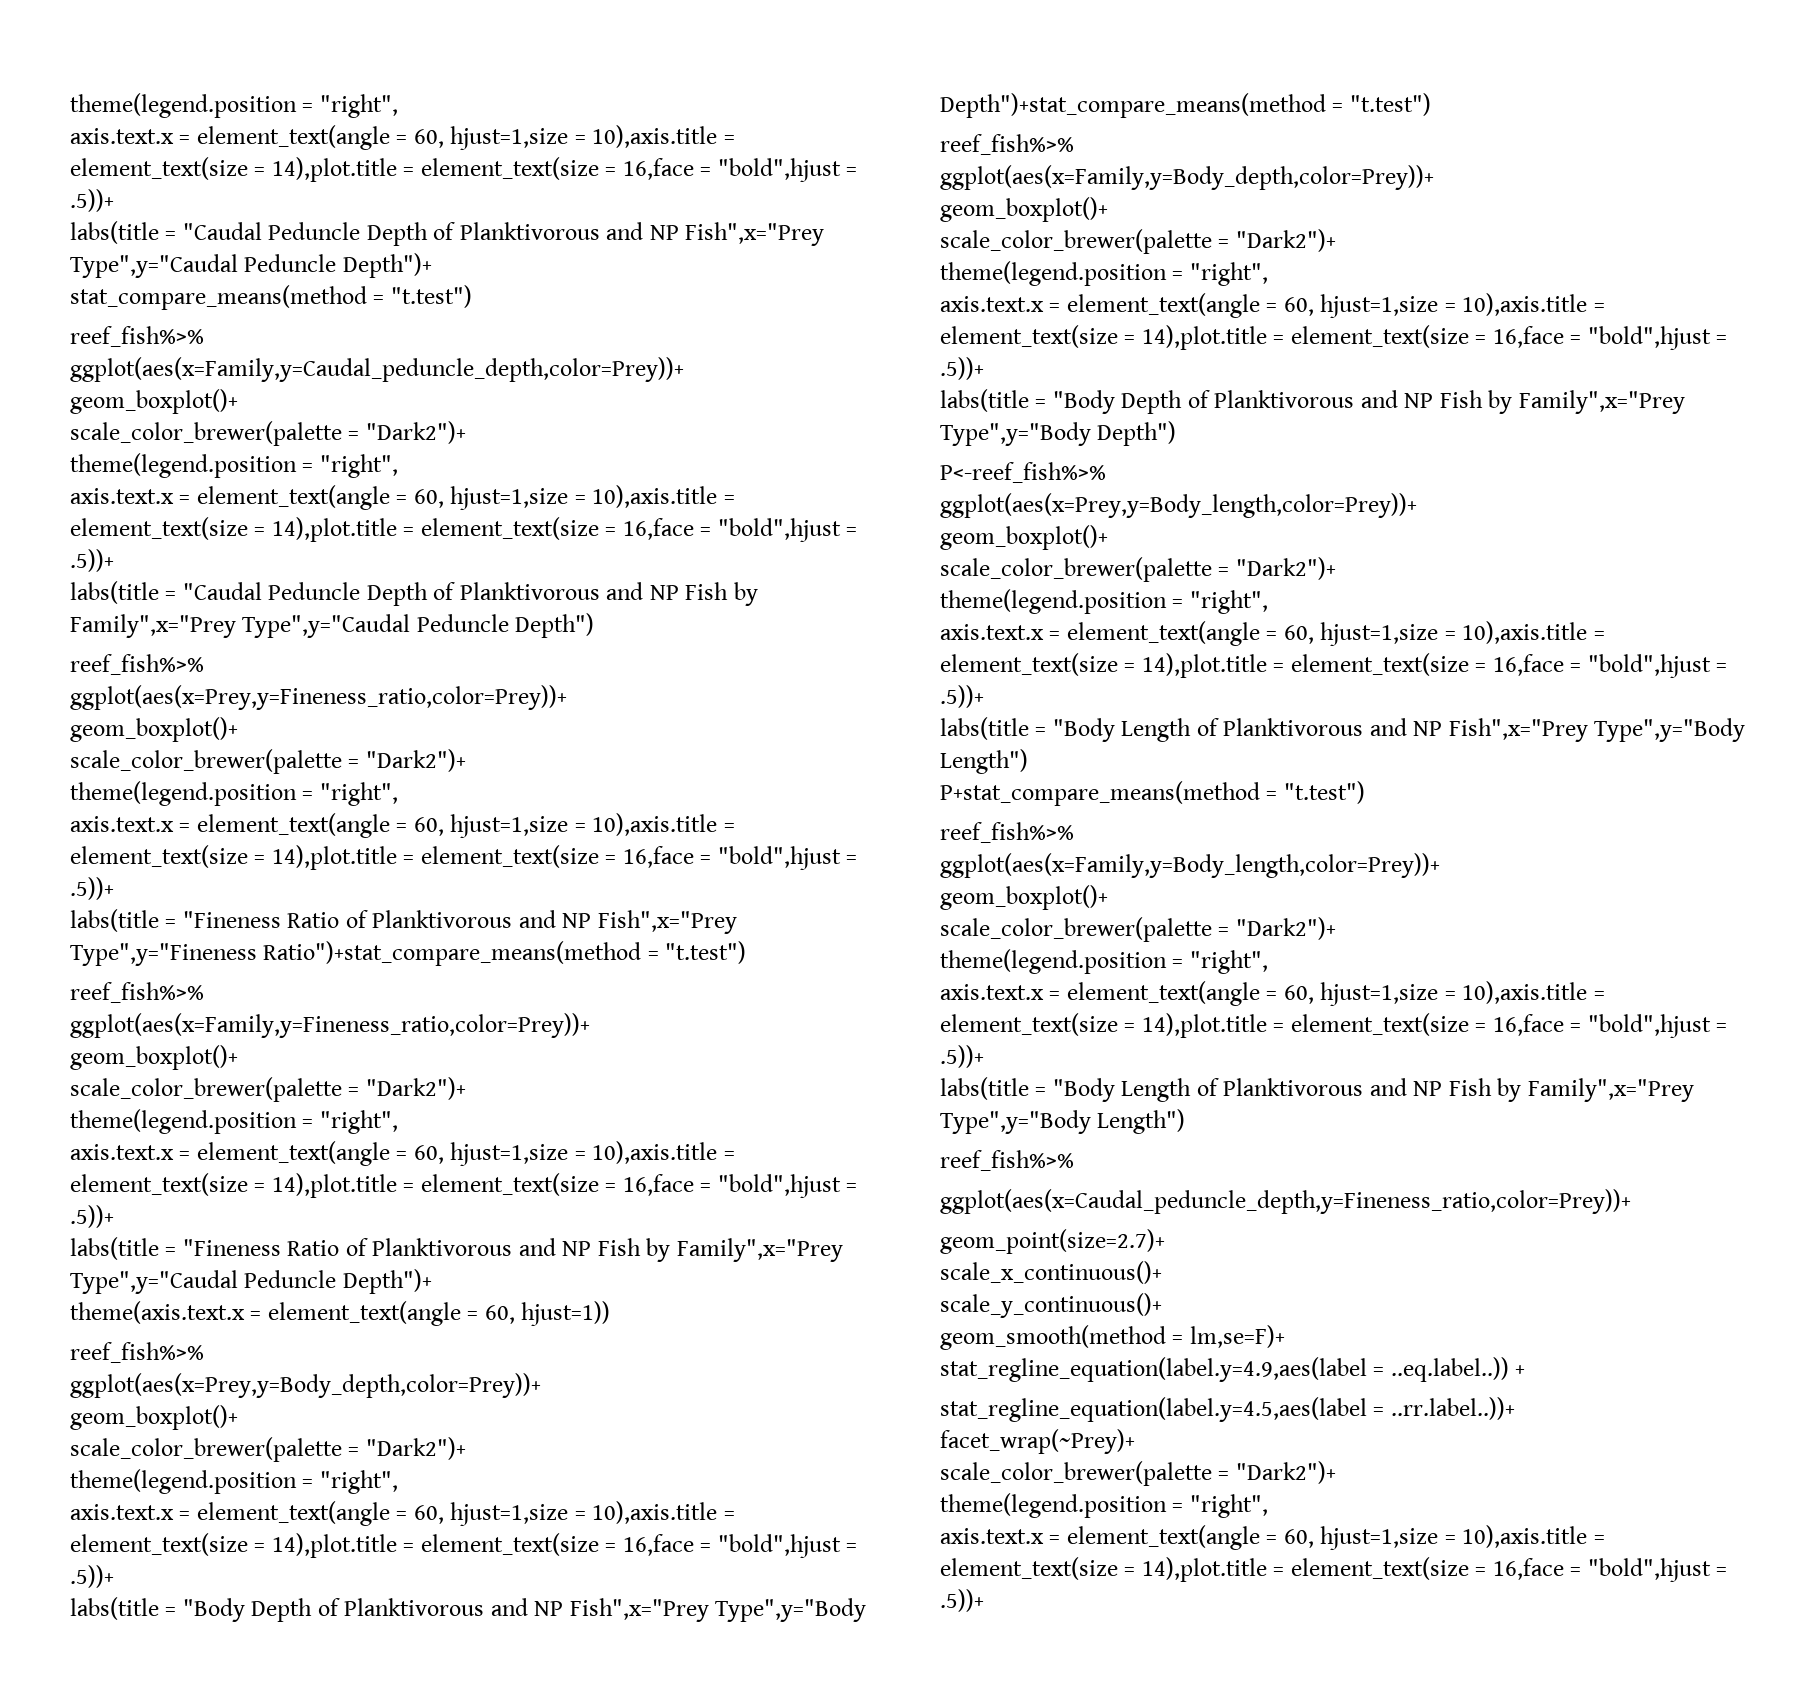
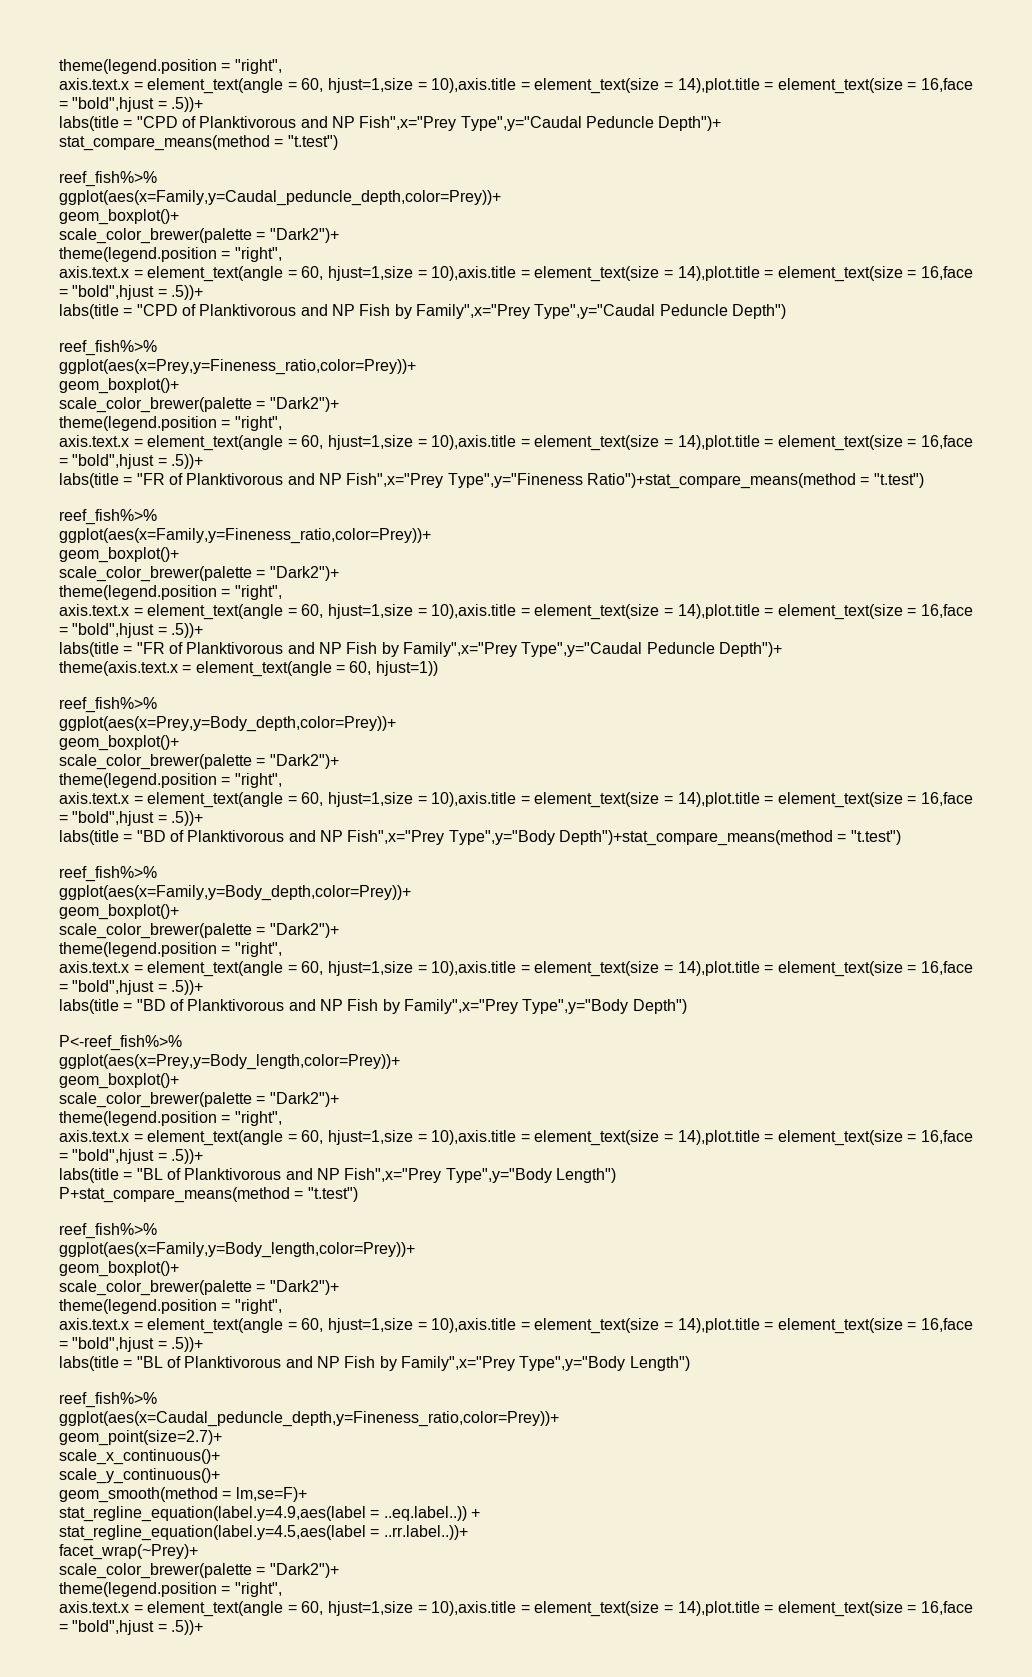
[182,222,428,246] "Caudal Peduncle Depth -> [136,116,178,128] "CPD
[182,582,428,606] "Caudal Peduncle Depth -> [136,304,178,316] "CPD
[182,911,340,928] "Fineness Ratio -> [136,473,165,485] "FR
[182,1239,340,1256] "Fineness Ratio -> [136,642,165,654] "FR
[182,1598,313,1622] "Body Depth -> [136,830,166,842] "BD
[1052,390,1183,414] "Body Depth -> [136,999,166,1011] "BD
[1052,718,1192,742] "Body Length -> [136,1168,163,1180] "BL
[1052,1078,1192,1102] "Body Length -> [136,1356,163,1368] "BL

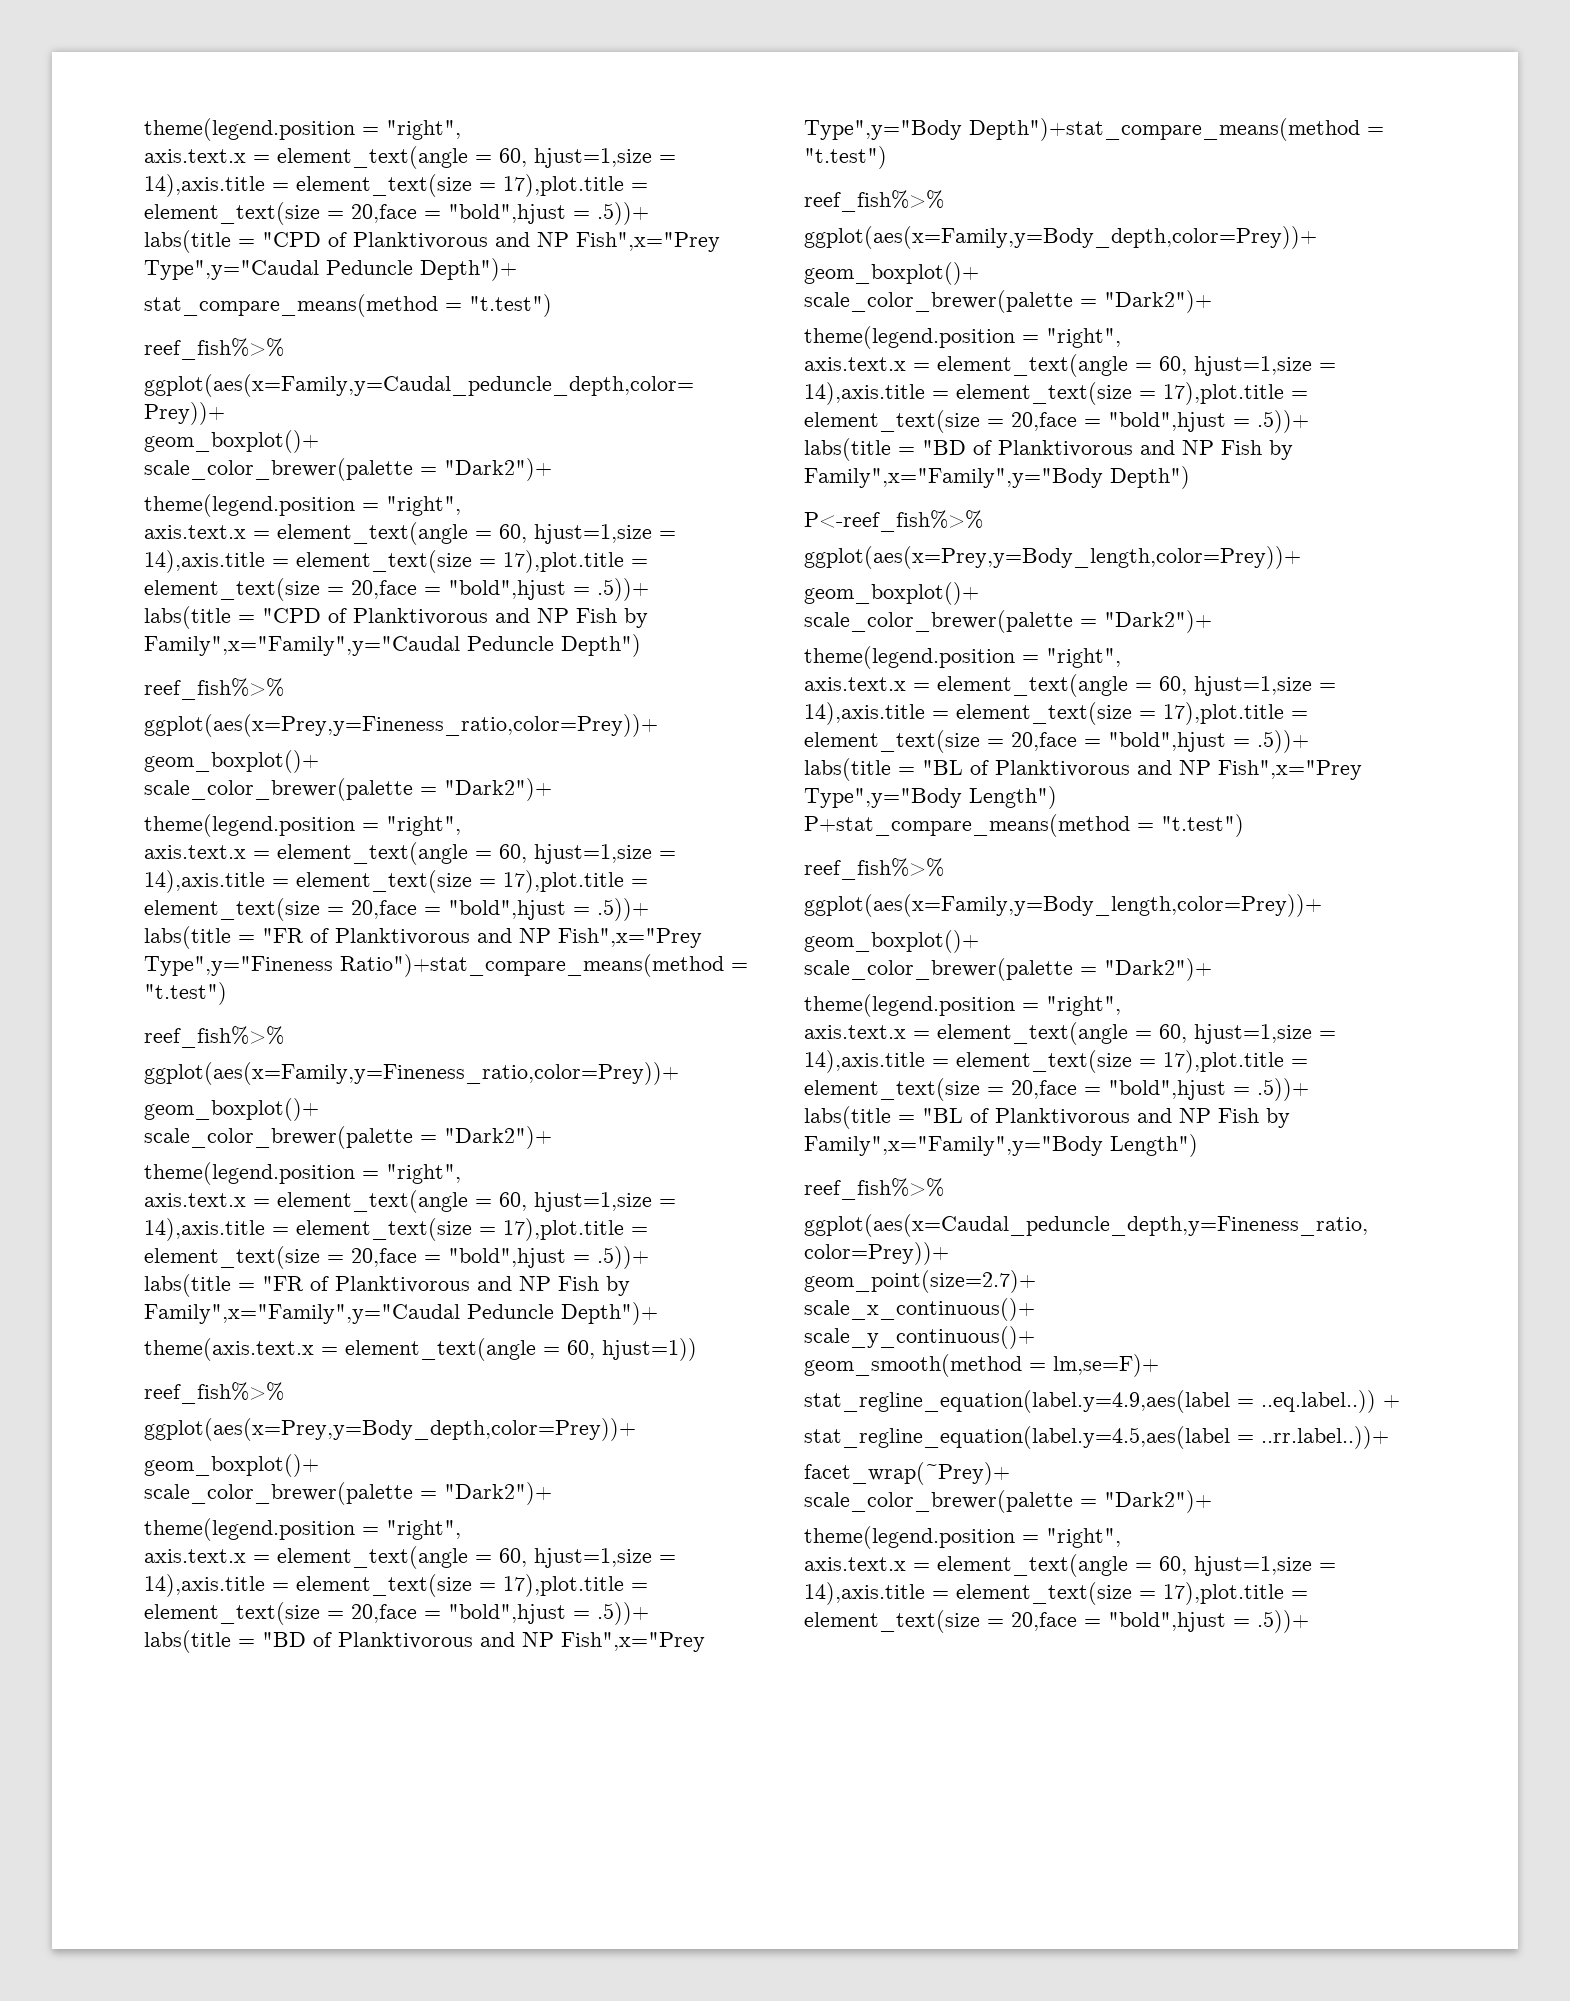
[431,78,974,94] 10),axis.title = element_text(size = 14),plot.title = element_text(size = 16,face -> [144,174,648,197] [144,202,417,225] 14),axis.title = element_text(size = 17),plot.title = element_text(size = 20,face
[431,266,974,282] 10),axis.title = element_text(size = 14),plot.title = element_text(size = 16,face -> [144,550,648,573] [144,578,417,601] 14),axis.title = element_text(size = 17),plot.title = element_text(size = 20,face
[415,304,656,319] Family",x="Prey Type",y="Caudal -> [144,636,460,656] Family",x="Family",y="Caudal
[431,435,974,451] 10),axis.title = element_text(size = 14),plot.title = element_text(size = 16,face -> [144,870,648,893] [144,898,417,921] 14),axis.title = element_text(size = 17),plot.title = element_text(size = 20,face
[431,604,974,620] 10),axis.title = element_text(size = 14),plot.title = element_text(size = 16,face -> [144,1218,648,1241] [144,1246,417,1269] 14),axis.title = element_text(size = 17),plot.title = element_text(size = 20,face
[402,642,643,657] Family",x="Prey Type",y="Caudal -> [144,1304,460,1324] Family",x="Family",y="Caudal
[431,792,974,808] 10),axis.title = element_text(size = 14),plot.title = element_text(size = 16,face -> [144,1574,648,1597] [144,1602,417,1625] 14),axis.title = element_text(size = 17),plot.title = element_text(size = 20,face
[431,961,974,977] 10),axis.title = element_text(size = 14),plot.title = element_text(size = 16,face -> [804,382,1308,405] [804,410,1077,433] 14),axis.title = element_text(size = 17),plot.title = element_text(size = 20,face
[403,999,629,1014] Family",x="Prey Type",y="Body -> [804,468,1103,488] Family",x="Family",y="Body
[431,1130,974,1146] 10),axis.title = element_text(size = 14),plot.title = element_text(size = 16,face -> [804,702,1308,725] [804,730,1077,753] 14),axis.title = element_text(size = 17),plot.title = element_text(size = 20,face
[431,1318,974,1334] 10),axis.title = element_text(size = 14),plot.title = element_text(size = 16,face -> [804,1050,1308,1073] [804,1078,1077,1101] 14),axis.title = element_text(size = 17),plot.title = element_text(size = 20,face
[400,1356,626,1371] Family",x="Prey Type",y="Body -> [804,1136,1103,1156] Family",x="Family",y="Body
[431,1601,974,1617] 10),axis.title = element_text(size = 14),plot.title = element_text(size = 16,face -> [804,1582,1308,1605] [804,1610,1077,1633] 14),axis.title = element_text(size = 17),plot.title = element_text(size = 20,face

